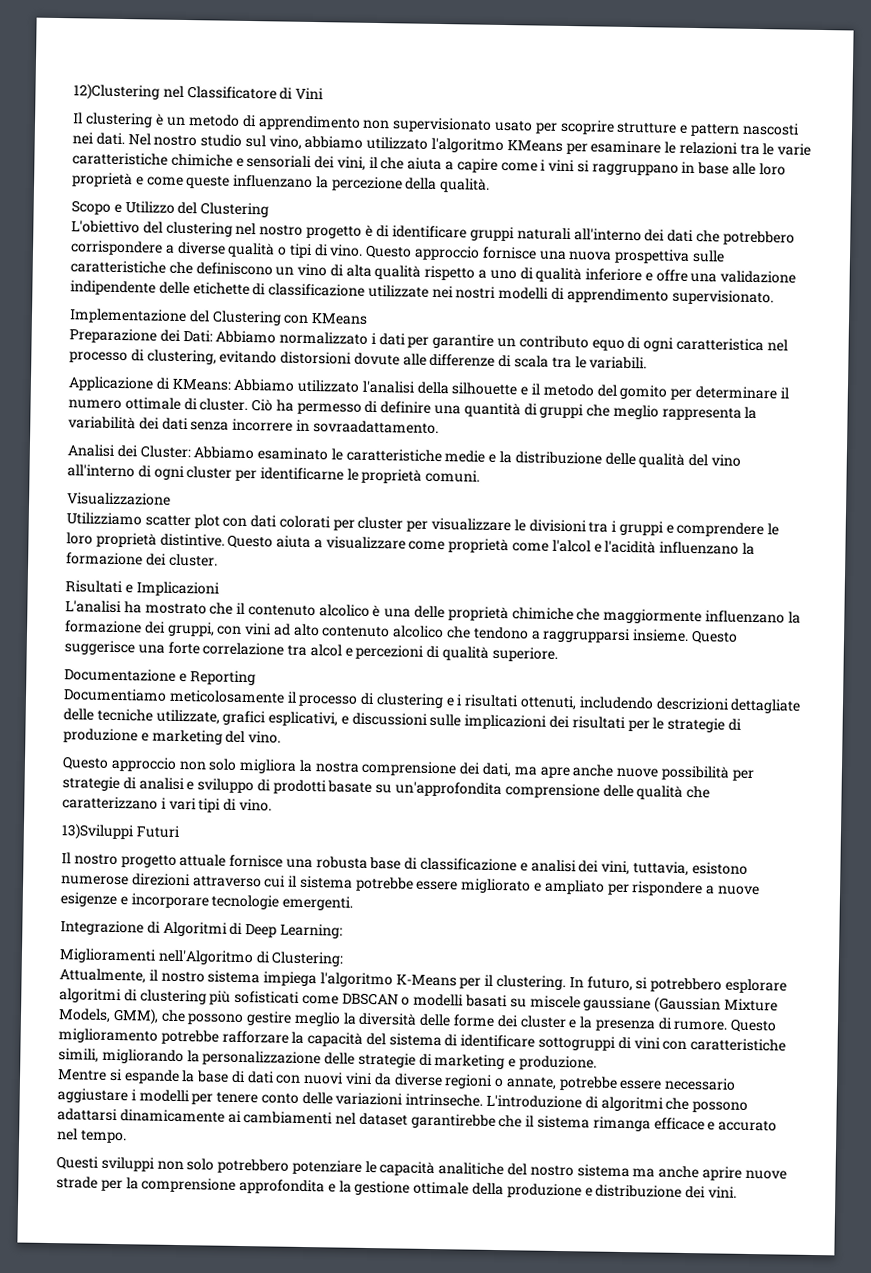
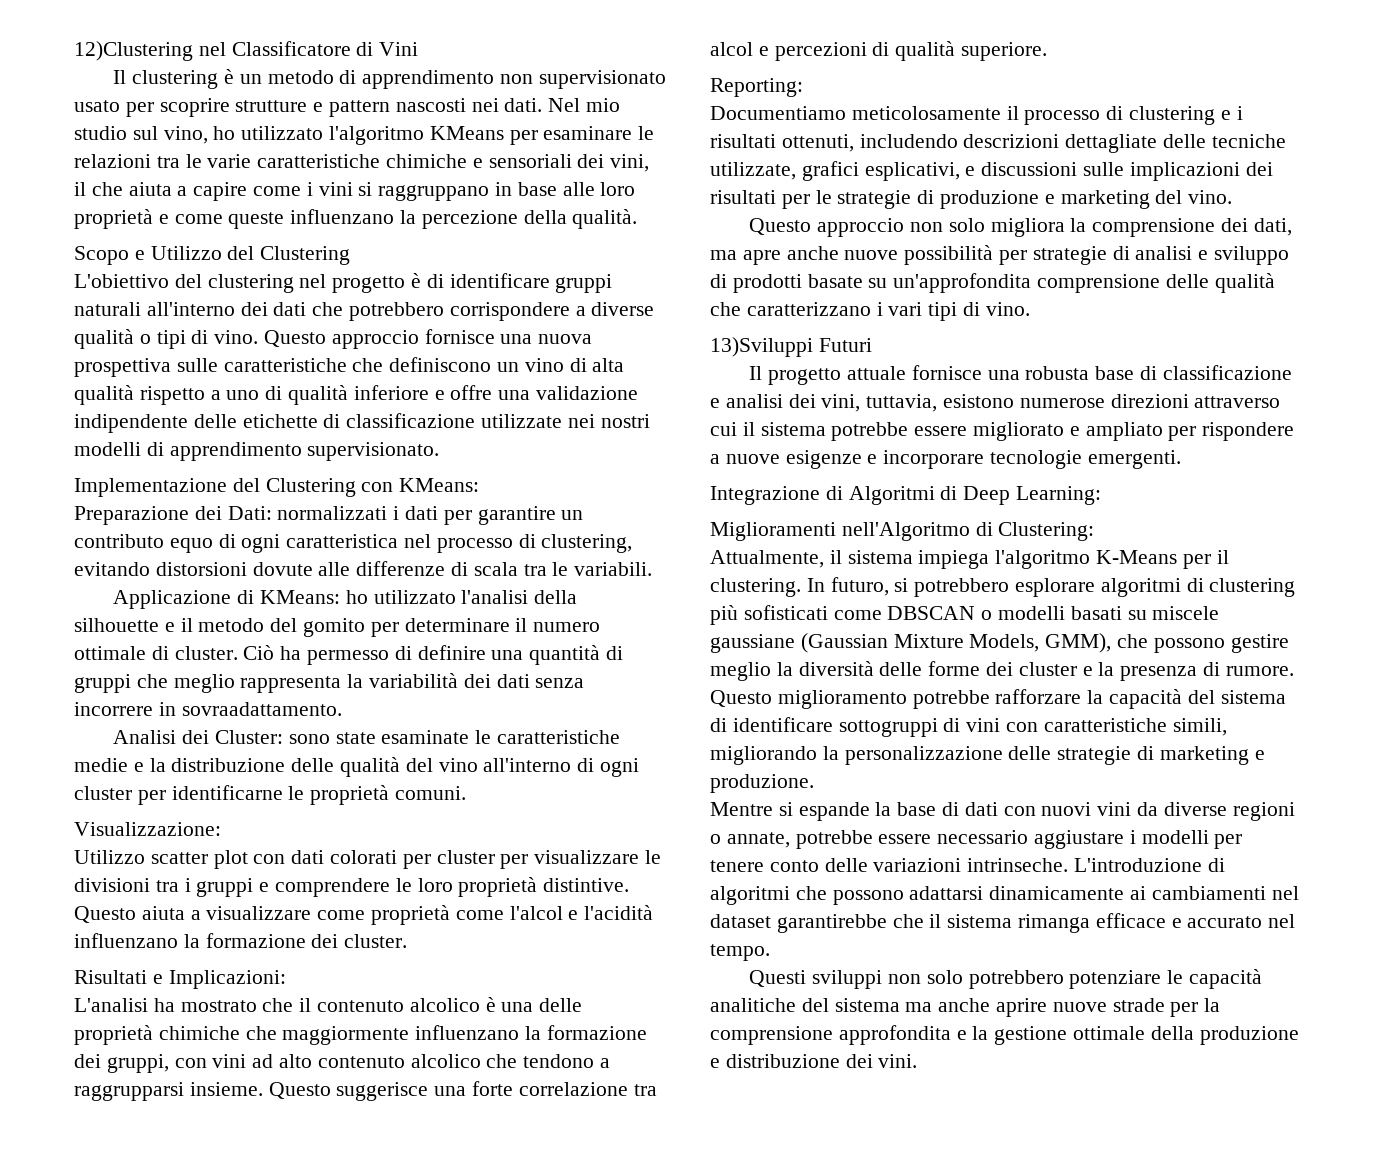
[153,134,198,147] nostro -> [586,98,621,112] mio
[304,135,364,149] abbiamo -> [213,126,236,140] ho
[259,224,304,236] nostro -> (327, 281) none
[311,313,369,325] KMeans -> [399,478,480,492] KMeans:
[215,330,369,345] Abbiamo normalizzato -> [277,506,388,520] normalizzati
[233,378,296,392] Abbiamo -> [345,590,368,604] ho
[193,446,329,461] Abbiamo esaminato -> [288,730,470,744] sono state esaminate
[67,492,171,506] [66,512,142,526] Visualizzazione // Utilizziamo -> [74,822,221,836] [74,850,145,864] Visualizzazione: // Utilizzo
[135,581,220,597] Implicazioni -> [168,970,286,989] Implicazioni:
[64,668,256,686] Documentazione e Reporting -> [710,78,803,97] Reporting:
[314,761,360,773] nostra -> (1087, 225) none
[73,853,118,866] nostro -> (763, 373) none
[160,970,205,983] nostro -> (842, 557) none
[529,1164,574,1177] nostro -> (829, 1005) none

